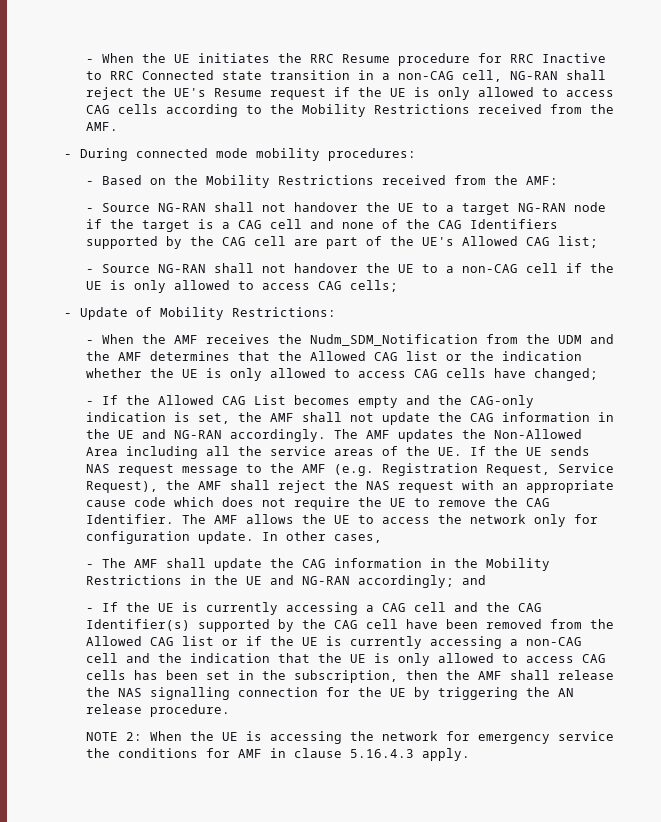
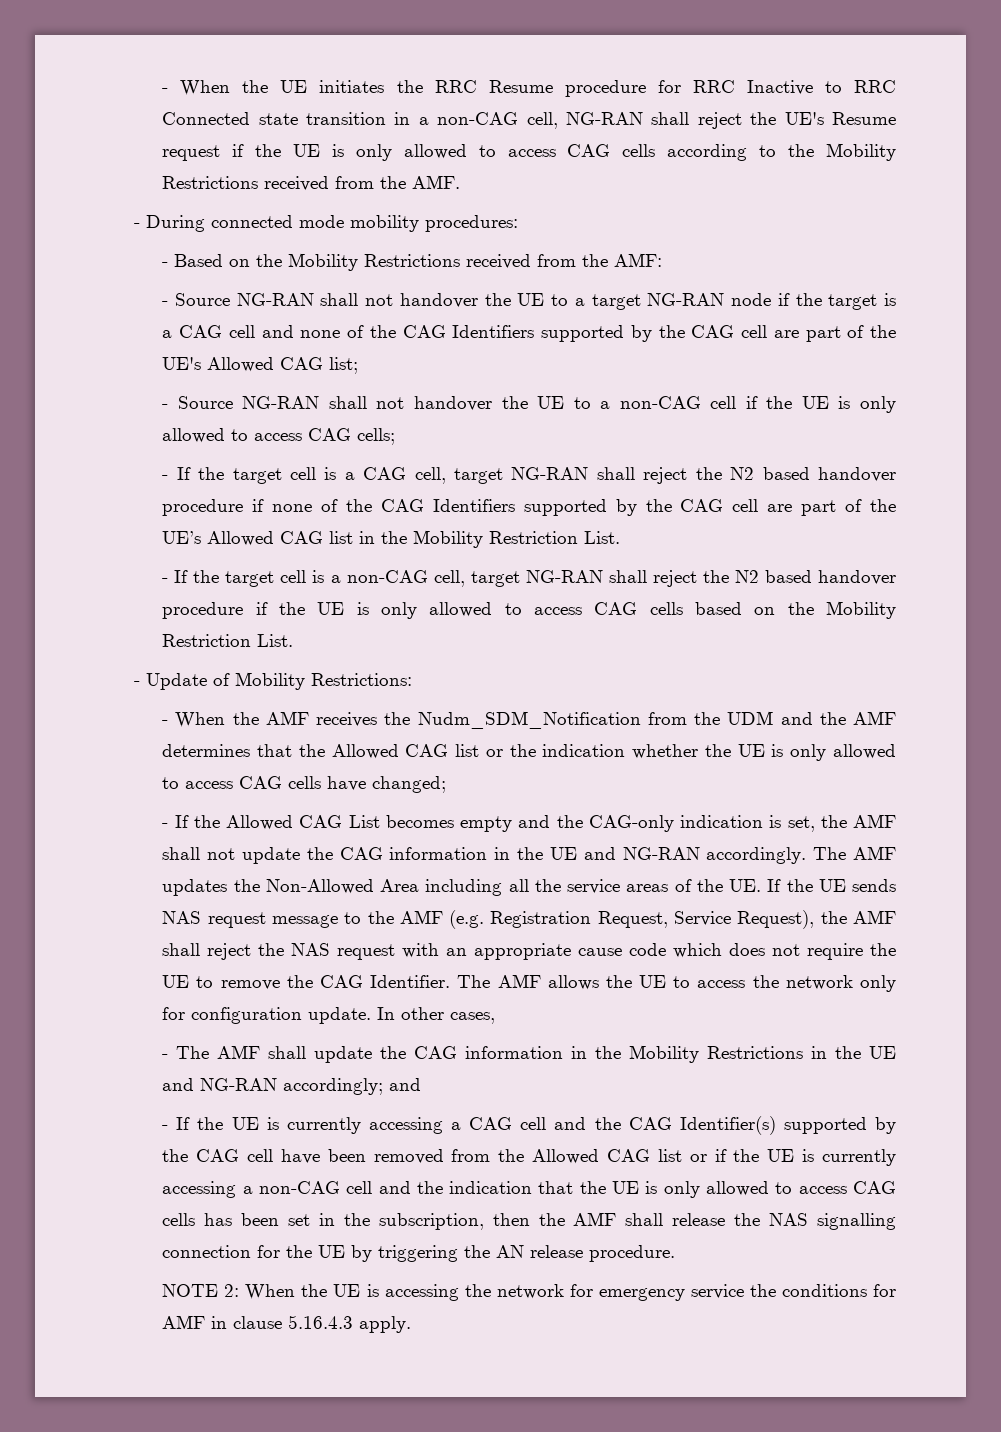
(398, 286) none -> [162,467,896,484] [162,499,896,516] [162,530,621,548] [162,570,896,587] [162,601,896,619] [162,634,294,647] // - If the target cell is a CAG cell, target NG-RAN shall reject the N2 based handover procedure if none of the CAG Identifiers supported by the CAG cell are part of the UE’s Allowed CAG list in the Mobility Restriction List. // - If the target cell is a non-CAG cell, target NG-RAN shall reject the N2 based handover procedure if the UE is only allowed to access CAG cells based on the Mobility Restriction List.

